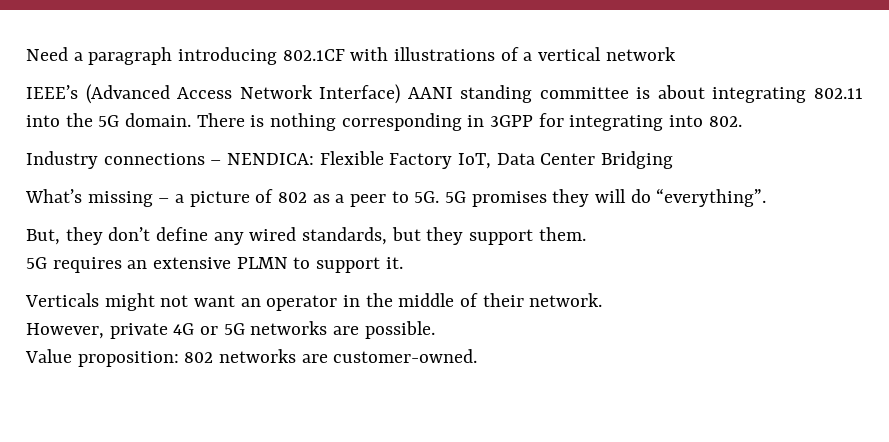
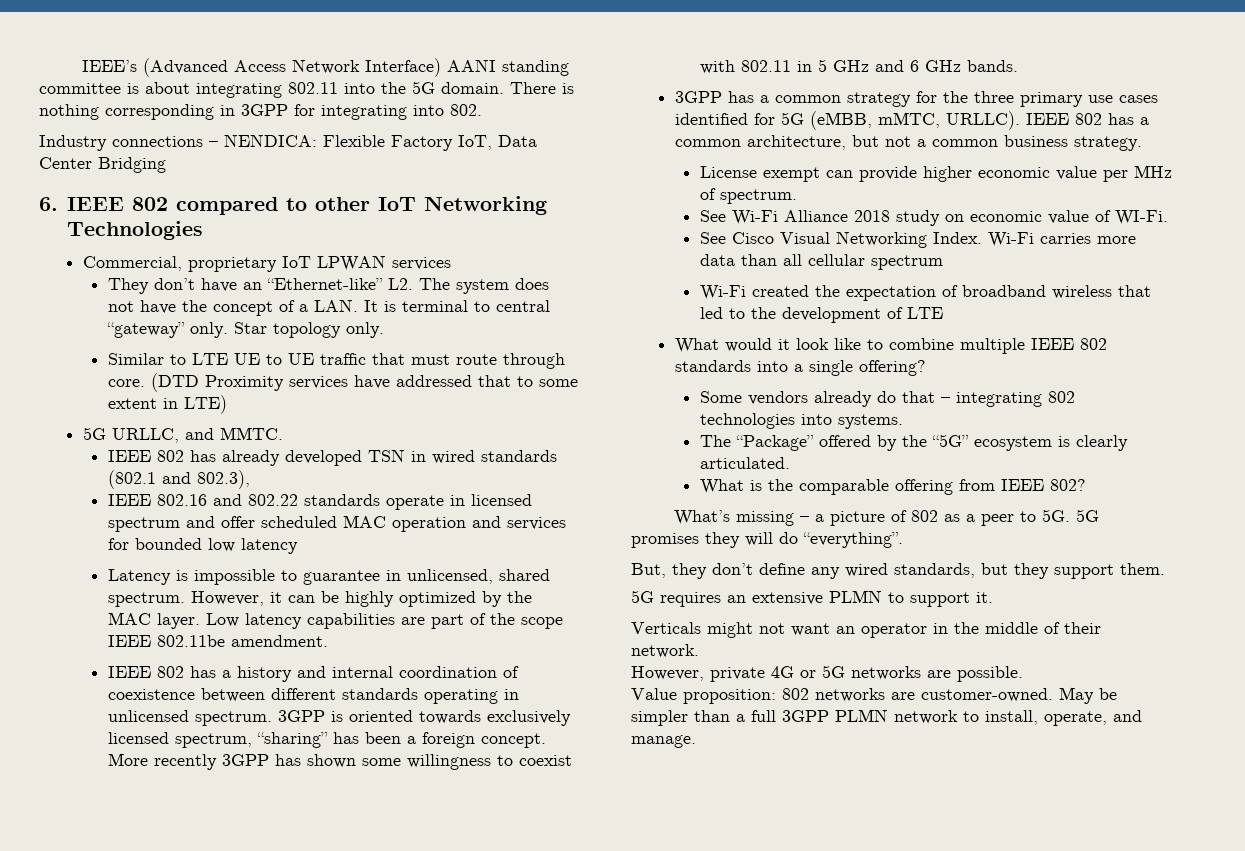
[26,47,676,65] Need a paragraph introducing 802.1CF with illustrations of a vertical network // -> (82, 66) none
(674, 160) none -> [39,196,547,215] [66,221,203,240] [83,255,452,272] [107,278,549,294] [107,299,550,316] [106,322,384,338] [107,353,565,369] [107,373,578,392] [107,395,227,414] [83,427,284,443] [107,449,557,466] [107,470,250,489] [107,494,532,510] [107,515,566,532] [107,538,298,554] [107,569,550,585] [107,591,532,607] [107,612,563,629] [107,635,328,647] [107,666,519,682] [107,688,519,704] [107,710,571,726] [107,732,546,748] [107,753,572,770] [699,59,1018,74] [675,91,1159,107] [675,111,1150,130] [675,135,1143,151] [699,165,1172,182] [699,188,797,204] [699,210,1168,226] [699,231,1136,248] [699,254,943,270] [699,285,1151,301] [699,307,943,323] [675,338,1108,354] [675,360,927,376] [699,391,1075,407] [699,413,903,429] [699,434,1128,451] [699,457,790,469] [699,479,1086,495] // 6. IEEE 802 compared to other IoT Networking Technologies // Commercial, proprietary IoT LPWAN services // They don’t have an “Ethernet-like” L2. The system does not have the concept of a LAN. It is terminal to central “gateway” only. Star topology only. // Similar to LTE UE to UE traffic that must route through core. (DTD Proximity services have addressed that to some extent in LTE) // 5G URLLC, and MMTC. // IEEE 802 has already developed TSN in wired standards (802.1 and 802.3), // IEEE 802.16 and 802.22 standards operate in licensed spectrum and offer scheduled MAC operation and services for bounded low latency // Latency is impossible to guarantee in unlicensed, shared spectrum. However, it can be highly optimized by the MAC layer. Low latency capabilities are part of the scope IEEE 802.11be amendment. // IEEE 802 has a history and internal coordination of coexistence between different standards operating in unlicensed spectrum. 3GPP is oriented towards exclusively licensed spectrum, “sharing” has been a foreign concept. More recently 3GPP has shown some willingness to coexist with 802.11 in 5 GHz and 6 GHz bands. // 3GPP has a common strategy for the three primary use cases identified for 5G (eMBB, mMTC, URLLC). IEEE 802 has a common architecture, but not a common business strategy. // License exempt can provide higher economic value per MHz of spectrum. // See Wi-Fi Alliance 2018 study on economic value of WI-Fi. // See Cisco Visual Networking Index. Wi-Fi carries more data than all cellular spectrum // Wi-Fi created the expectation of broadband wireless that led to the development of LTE // What would it look like to combine multiple IEEE 802 standards into a single offering? // Some vendors already do that – integrating 802 technologies into systems. // The “Package” offered by the “5G” ecosystem is clearly articulated. // What is the comparable offering from IEEE 802?
(478, 356) none -> [1059,687,1117,704] [631,709,1142,726] [631,735,696,748] May be simpler than a full 3GPP PLMN network to install, operate, and manage.

